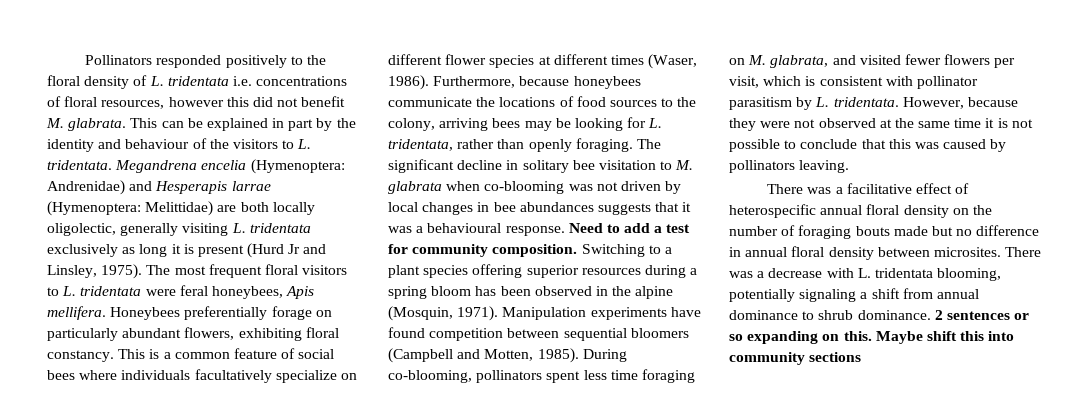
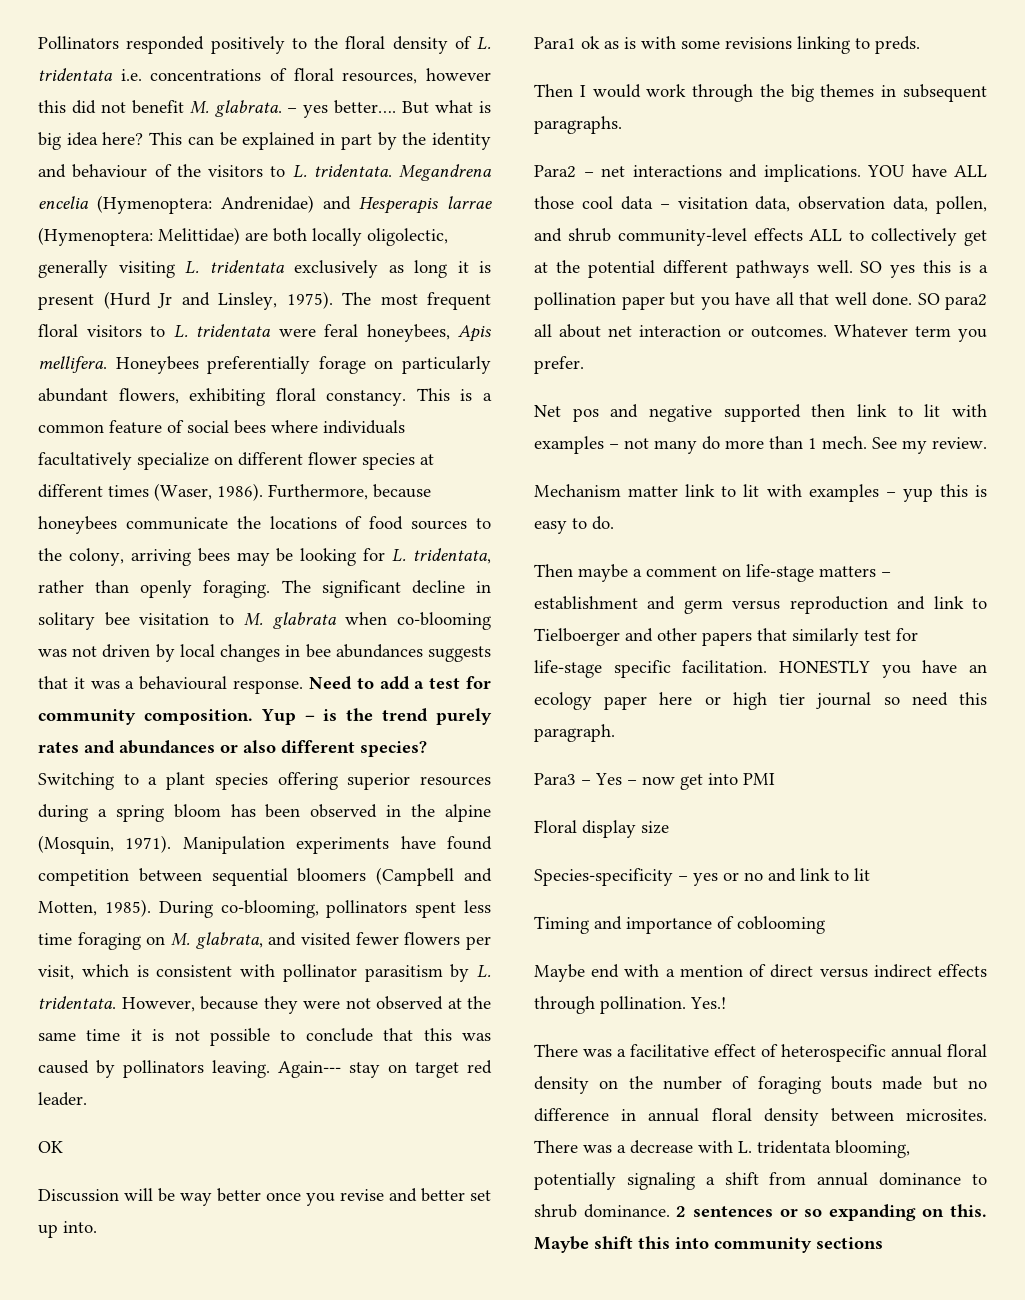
(127, 124) none -> [287,100,492,118] [38,132,144,150] – yes better…. But what is big idea here?
(578, 250) none -> [260,708,492,725] [38,740,427,757] Yup – is the trend purely rates and abundances or also different species?
(850, 166) none -> [278,1060,492,1078] [38,1092,87,1106] [38,1141,63,1153] [38,1188,491,1206] [38,1221,97,1238] [534,36,920,54] [534,84,987,102] [534,116,622,134] [534,164,987,182] [534,196,987,214] [534,228,987,246] [534,260,988,278] [534,292,987,310] [534,324,987,342] [534,356,584,374] [534,404,987,422] [534,436,987,454] [534,484,988,502] [534,516,614,534] [534,564,891,582] [534,596,987,614] [534,628,918,646] [534,660,987,678] [534,692,987,710] [534,724,615,742] [534,773,775,790] [534,820,669,838] [534,868,870,886] [534,916,825,934] [534,964,987,982] [534,996,726,1014] Again--- stay on target red leader. // OK // Discussion will be way better once you revise and better set up into. // Para1 ok as is with some revisions linking to preds. // Then I would work through the big themes in subsequent paragraphs. // Para2 – net interactions and implications. YOU have ALL those cool data – visitation data, observation data, pollen, and shrub community-level effects ALL to collectively get at the potential different pathways well. SO yes this is a pollination paper but you have all that well done. SO para2 all about net interaction or outcomes. Whatever term you prefer. // Net pos and negative supported then link to lit with examples – not many do more than 1 mech. See my review. // Mechanism matter link to lit with examples – yup this is easy to do. // Then maybe a comment on life-stage matters – establishment and germ versus reproduction and link to Tielboerger and other papers that similarly test for life-stage specific facilitation. HONESTLY you have an ecology paper here or high tier journal so need this paragraph. // Para3 – Yes – now get into PMI // Floral display size // Species-specificity – yes or no and link to lit // Timing and importance of coblooming // Maybe end with a mention of direct versus indirect effects through pollination. Yes.!

